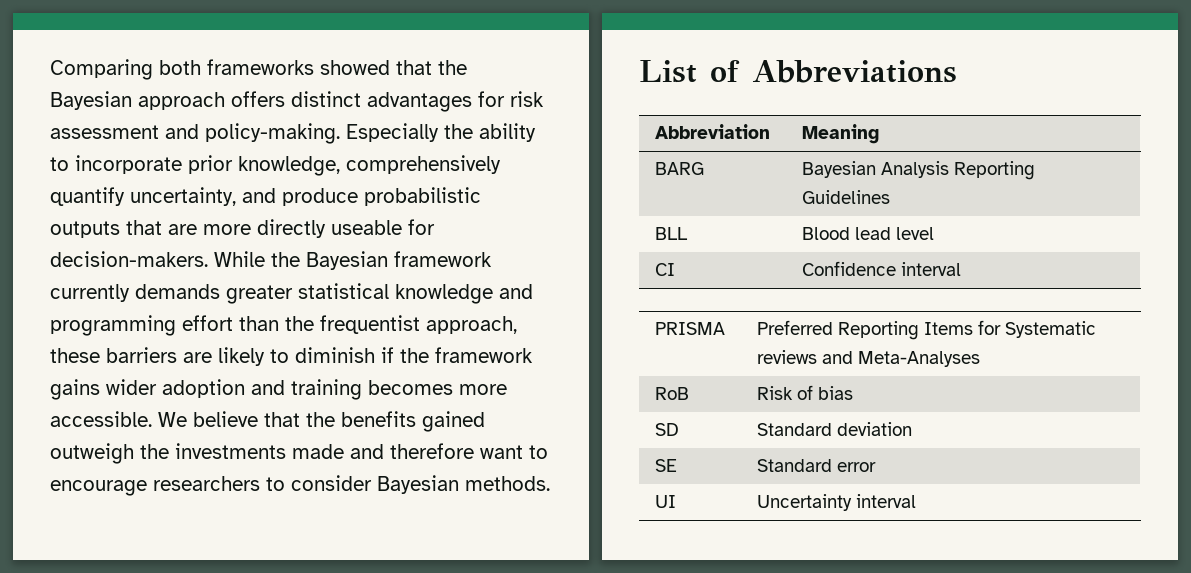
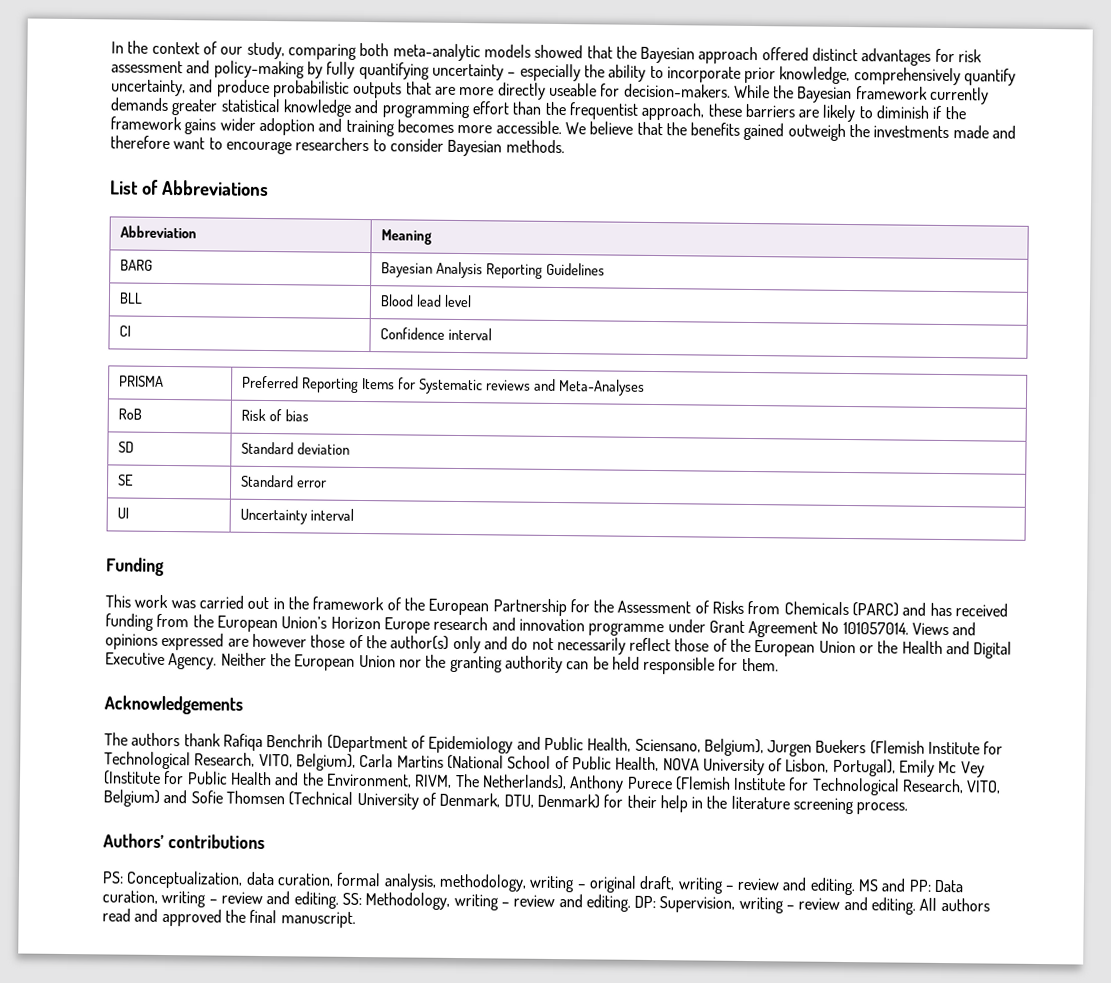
[50,59,314,80] Comparing both frameworks -> [111,40,531,62] In the context of our study, comparing both meta-analytic models
[231,91,285,107] offers -> [761,47,809,61] offered
[205,123,439,144] policy-making. Especially -> [213,60,581,82] policy-making by fully quantifying uncertainty – especially
(916, 501) none -> [106,557,164,576] [105,594,1009,617] [105,613,977,638] [105,632,1013,659] [105,652,779,675] [104,695,243,715] [104,732,1004,757] [104,751,985,778] [103,770,1002,796] [103,789,909,815] [103,833,265,850] [102,870,965,896] [102,890,990,915] [102,908,356,928] // Funding // This work was carried out in the framework of the European Partnership for the Assessment of Risks from Chemicals (PARC) and has received funding from the European Union’s Horizon Europe research and innovation programme under Grant Agreement No 101057014. Views and opinions expressed are however those of the author(s) only and do not necessarily reflect those of the European Union or the Health and Digital Executive Agency. Neither the European Union nor the granting authority can be held responsible for them. // Acknowledgements // The authors thank Rafiqa Benchrih (Department of Epidemiology and Public Health, Sciensano, Belgium), Jurgen Buekers (Flemish Institute for Technological Research, VITO, Belgium), Carla Martins (National School of Public Health, NOVA University of Lisbon, Portugal), Emily Mc Vey (Institute for Public Health and the Environment, RIVM, The Netherlands), Anthony Purece (Flemish Institute for Technological Research, VITO, Belgium) and Sofie Thomsen (Technical University of Denmark, DTU, Denmark) for their help in the literature screening process. // Authors’ contributions // PS: Conceptualization, data curation, formal analysis, methodology, writing – original draft, writing – review and editing. MS and PP: Data curation, writing – review and editing. SS: Methodology, writing – review and editing. DP: Supervision, writing – review and editing. All authors read and approved the final manuscript.

